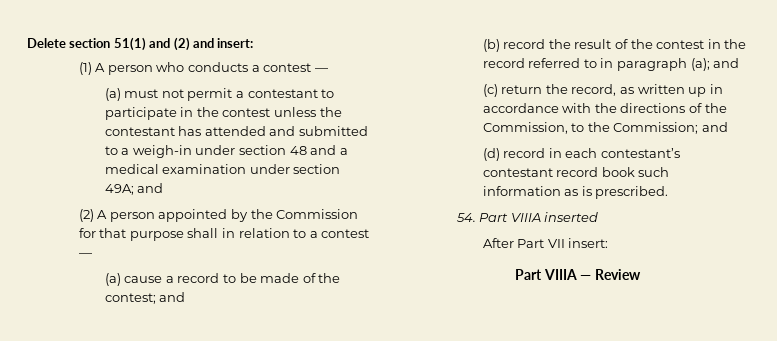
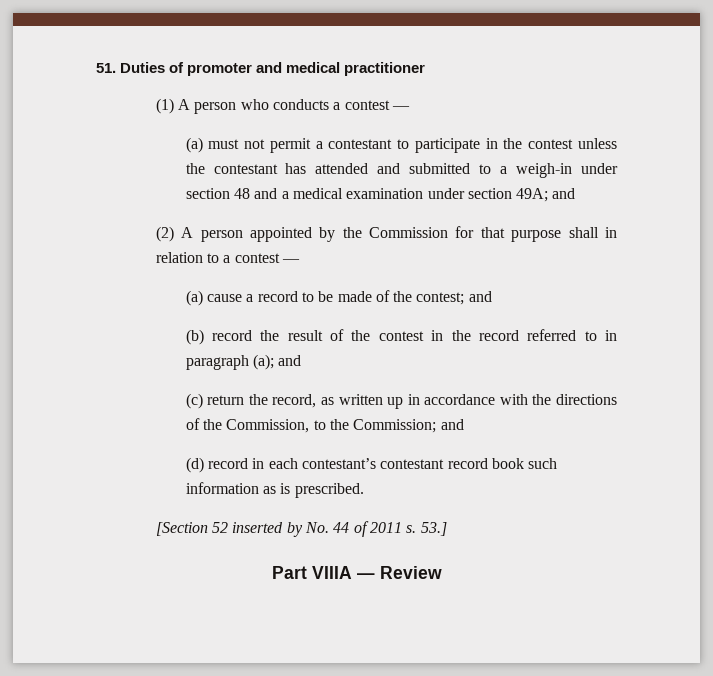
[27,37,254,51] Delete section 51(1) and (2) and insert: -> [96,62,426,76] 51. Duties of promoter and medical practitioner
[455,212,599,222] [482,238,609,248] 54. Part VIIIA inserted // After Part VII insert: -> [155,521,447,537] [Section 52 inserted by No. 44 of 2011 s. 53.]

